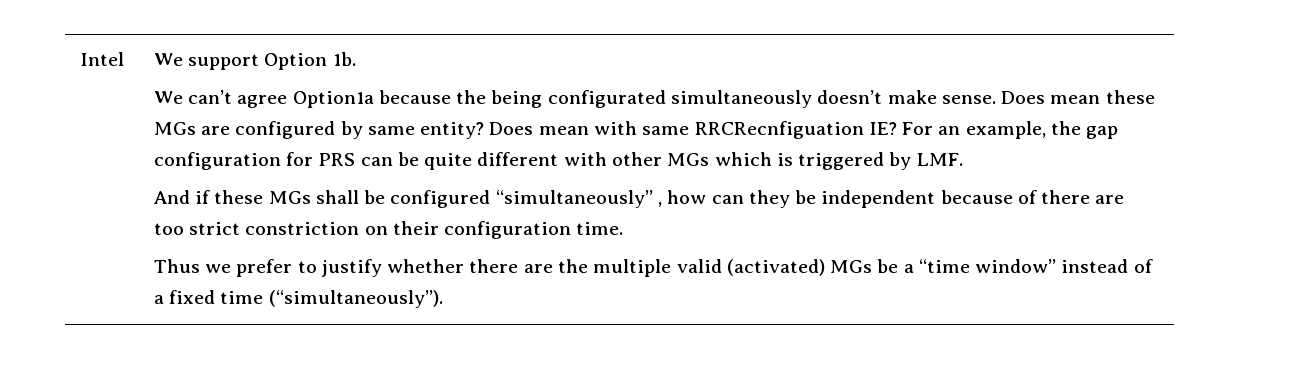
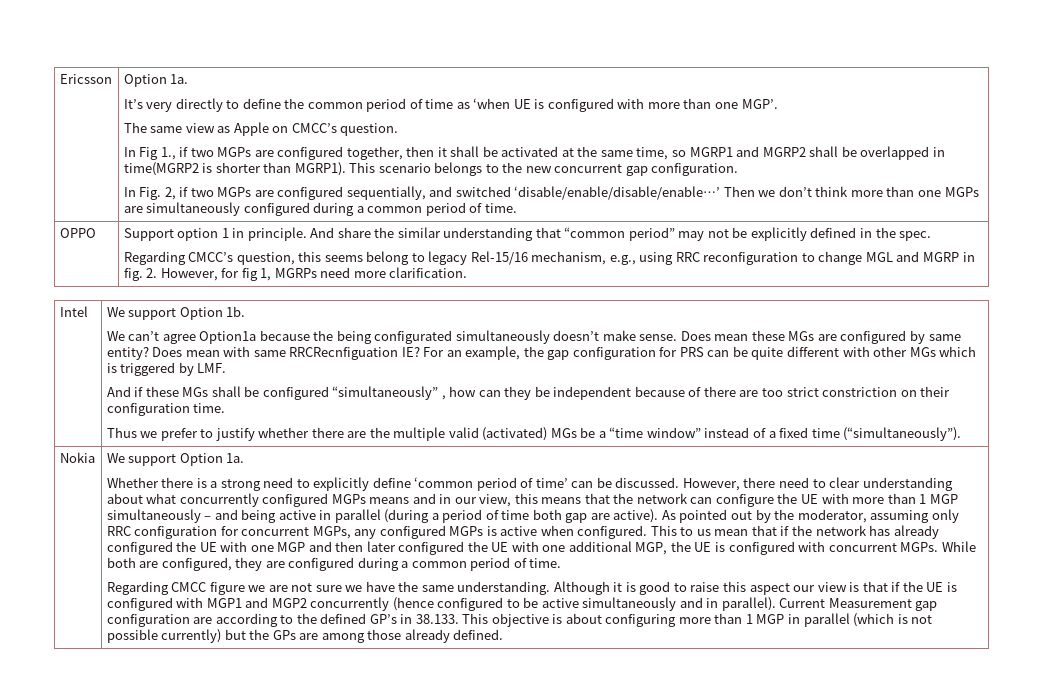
(79, 59) none -> [59,74,112,84] [123,74,189,87] [123,98,778,112] [123,122,399,136] [123,146,945,160] [123,162,739,176] [123,186,979,200] [123,202,517,216] [59,228,96,238] [123,227,932,241] [123,251,975,265] [123,267,468,281] Ericsson | Option 1a. // It’s very directly to define the common period of time as ‘when UE is configured with more than one MGP’. // The same view as Apple on CMCC’s question. // In Fig 1., if two MGPs are configured together, then it shall be activated at the same time, so MGRP1 and MGRP2 shall be overlapped in time(MGRP2 is shorter than MGRP1). This scenario belongs to the new concurrent gap configuration. // In Fig. 2, if two MGPs are configured sequentially, and switched ‘disable/enable/disable/enable…’ Then we don’t think more than one MGPs are simultaneously configured during a common period of time. // OPPO | Support option 1 in principle. And share the similar understanding that “common period” may not be explicitly defined in the spec. // Regarding CMCC’s question, this seems belong to legacy Rel-15/16 mechanism, e.g., using RRC reconfiguration to change MGL and MGRP in fig. 2. However, for fig 1, MGRPs need more clarification. //
(443, 299) none -> [59,452,95,463] [106,453,245,466] [106,477,953,491] [106,493,958,507] [106,509,959,523] [106,525,939,539] [106,541,976,555] [106,557,562,571] [106,581,957,595] [106,597,938,611] [106,613,933,627] [106,629,504,643] // Nokia | We support Option 1a. // Whether there is a strong need to explicitly define ‘common period of time’ can be discussed. However, there need to clear understanding about what concurrently configured MGPs means and in our view, this means that the network can configure the UE with more than 1 MGP simultaneously – and being active in parallel (during a period of time both gap are active). As pointed out by the moderator, assuming only RRC configuration for concurrent MGPs, any configured MGPs is active when configured. This to us mean that if the network has already configured the UE with one MGP and then later configured the UE with one additional MGP, the UE is configured with concurrent MGPs. While both are configured, they are configured during a common period of time. // Regarding CMCC figure we are not sure we have the same understanding. Although it is good to raise this aspect our view is that if the UE is configured with MGP1 and MGP2 concurrently (hence configured to be active simultaneously and in parallel). Current Measurement gap configuration are according to the defined GP’s in 38.133. This objective is about configuring more than 1 MGP in parallel (which is not possible currently) but the GPs are among those already defined.

